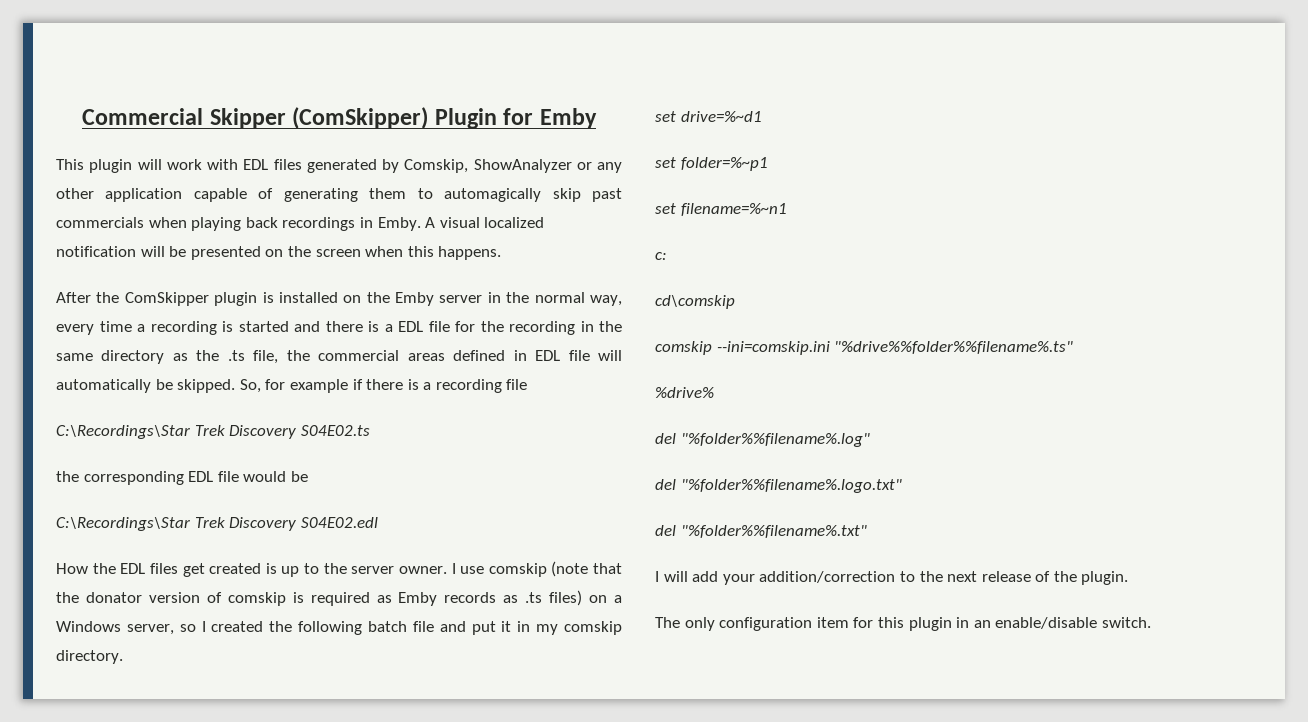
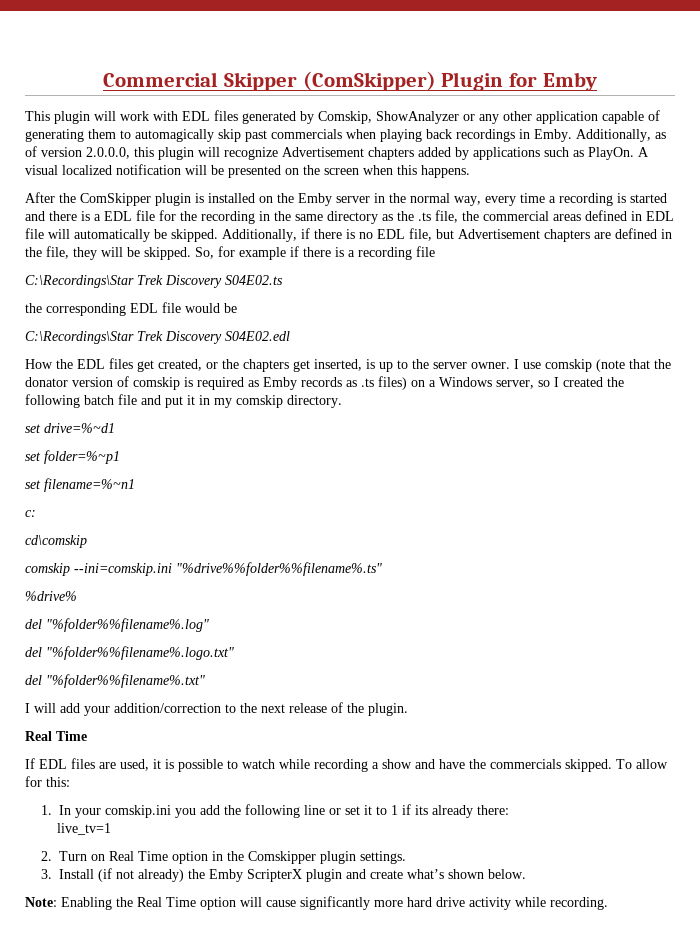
(421, 224) none -> [576,129,666,142] [25,146,634,160] Additionally, as of version 2.0.0.0, this plugin will recognize Advertisement chapters added by applications such as PlayOn.
(236, 386) none -> [222,228,672,242] [25,246,191,260] Additionally, if there is no EDL file, but Advertisement chapters are defined in the file, they will be skipped.
[209,563,262,574] created -> [158,359,362,372] created, or the chapters get inserted,
[655,617,1151,631] The only configuration item for this plugin in an enable/disable switch. -> [25,731,87,741] [25,758,668,772] [25,776,70,787] [41,804,510,818] [57,823,112,835] [41,851,407,864] [41,868,527,882] [25,896,608,910] Real Time // If EDL files are used, it is possible to watch while recording a show and have the commercials skipped. To allow for this: // 1. In your comskip.ini you add the following line or set it to 1 if its already there: // live_tv=1 // 2. Turn on Real Time option in the Comskipper plugin settings. // 3. Install (if not already) the Emby ScripterX plugin and create what’s shown below. // Note: Enabling the Real Time option will cause significantly more hard drive activity while recording.

